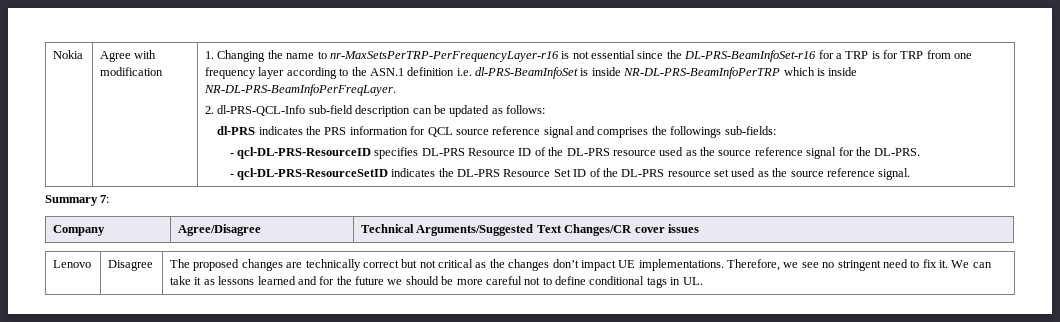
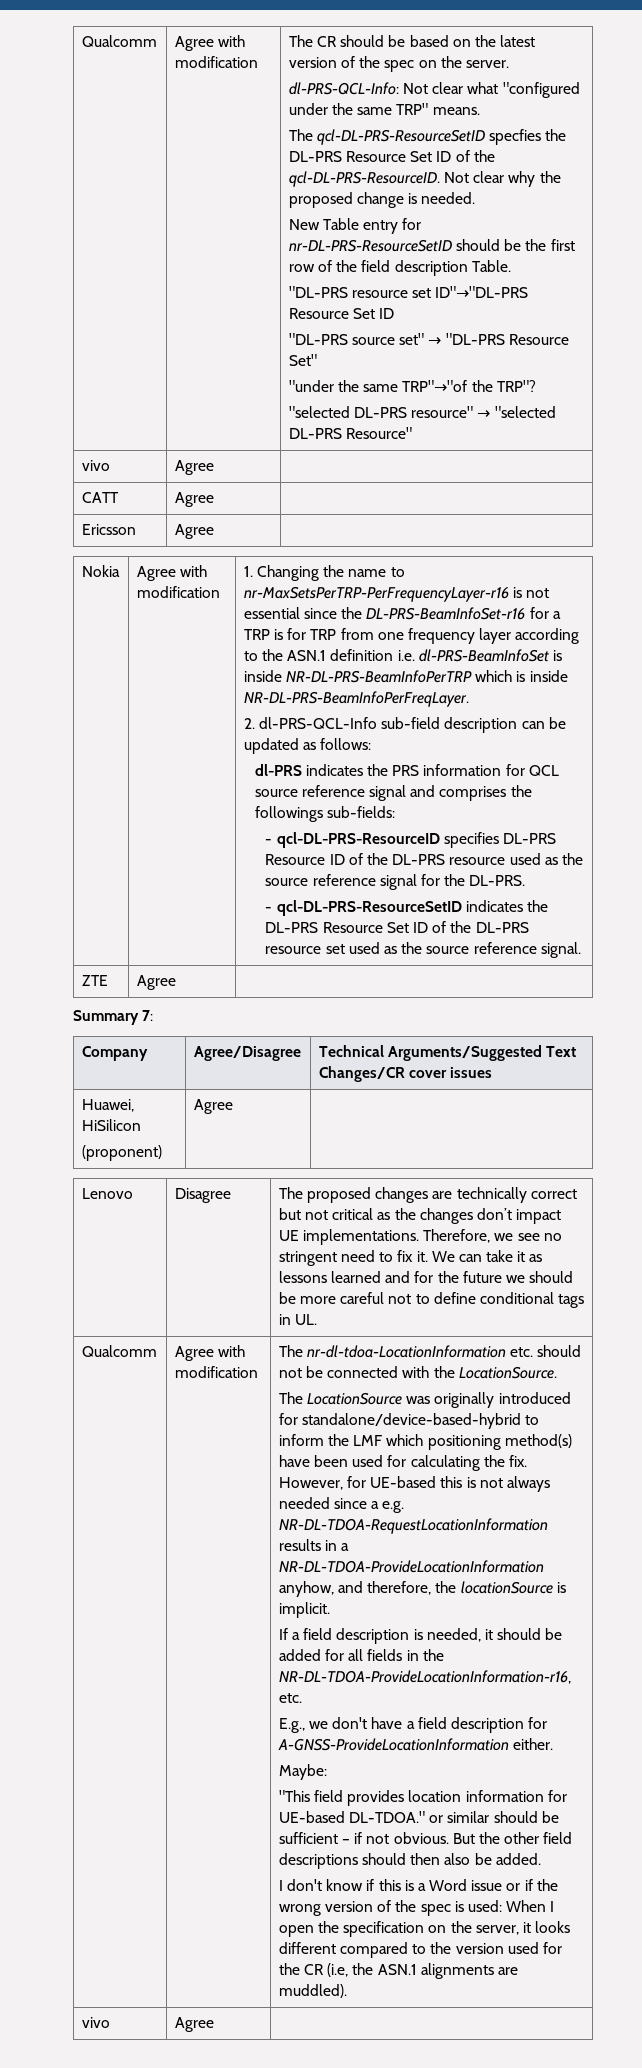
(53, 54) none -> [81,35,157,47] [174,35,245,51] [174,56,258,68] [288,35,536,47] [288,56,509,72] [288,82,580,98] [288,103,480,115] [288,129,567,145] [288,150,495,162] [288,171,561,187] [288,192,476,208] [288,218,422,234] [288,239,575,252] [288,260,511,276] [288,286,529,298] [288,308,395,319] [288,333,569,345] [288,354,317,366] [288,380,536,392] [288,406,556,418] [288,427,412,439] [81,460,110,471] [174,460,214,475] [81,492,119,503] [174,492,214,507] [81,524,136,535] [174,524,214,539] Qualcomm | Agree with modification | The CR should be based on the latest version of the spec on the server. // dl-PRS-QCL-Info: Not clear what "configured under the same TRP" means. // The qcl-DL-PRS-ResourceSetID specfies the DL-PRS Resource Set ID of the qcl-DL-PRS-ResourceID. Not clear why the proposed change is needed. // New Table entry for nr-DL-PRS-ResourceSetID should be the first row of the field description Table. // "DL-PRS resource set ID"→"DL-PRS Resource Set ID // "DL-PRS source set" → "DL-PRS Resource Set" // "under the same TRP"→"of the TRP"? // "selected DL-PRS resource" → "selected DL-PRS Resource" // vivo | Agree | // CATT | Agree | // Ericsson | Agree | //
(911, 174) none -> [81,975,108,986] [136,975,176,990] // ZTE | Agree |
(699, 228) none -> [81,1099,134,1112] [81,1119,141,1131] [81,1145,162,1161] [193,1099,233,1114] // Huawei, HiSilicon // (proponent) | Agree |
(703, 281) none -> [81,1345,157,1357] [174,1345,245,1361] [174,1366,258,1378] [278,1345,582,1358] [278,1366,557,1379] [278,1392,571,1408] [278,1413,540,1429] [278,1434,572,1450] [278,1455,527,1471] [278,1476,550,1492] [278,1497,405,1513] [278,1518,548,1534] [278,1539,350,1551] [278,1560,544,1573] [278,1581,566,1597] [278,1602,330,1618] [278,1628,563,1644] [278,1649,444,1661] [278,1670,571,1684] [278,1693,302,1703] [278,1717,548,1733] [277,1738,553,1751] [278,1764,327,1780] [278,1790,567,1806] [278,1811,559,1823] [278,1832,573,1844] [278,1853,541,1869] [278,1879,558,1891] [278,1900,555,1916] [278,1921,571,1937] [278,1942,562,1958] [278,1963,518,1979] [278,1984,347,1998] [81,2017,110,2028] [174,2017,214,2032] // Qualcomm | Agree with modification | The nr-dl-tdoa-LocationInformation etc. should not be connected with the LocationSource. // The LocationSource was originally introduced for standalone/device-based-hybrid to inform the LMF which positioning method(s) have been used for calculating the fix. However, for UE-based this is not always needed since a e.g. NR-DL-TDOA-RequestLocationInformation results in a NR-DL-TDOA-ProvideLocationInformation anyhow, and therefore, the locationSource is implicit. // If a field description is needed, it should be added for all fields in the NR-DL-TDOA-ProvideLocationInformation-r16, etc. // E.g., we don't have a field description for A-GNSS-ProvideLocationInformation either. // Maybe: // "This field provides location information for UE-based DL-TDOA." or similar should be sufficient – if not obvious. But the other field descriptions should then also be added. // I don't know if this is a Word issue or if the wrong version of the spec is used: When I open the specification on the server, it looks different compared to the version used for the CR (i.e, the ASN.1 alignments are muddled). // vivo | Agree |

